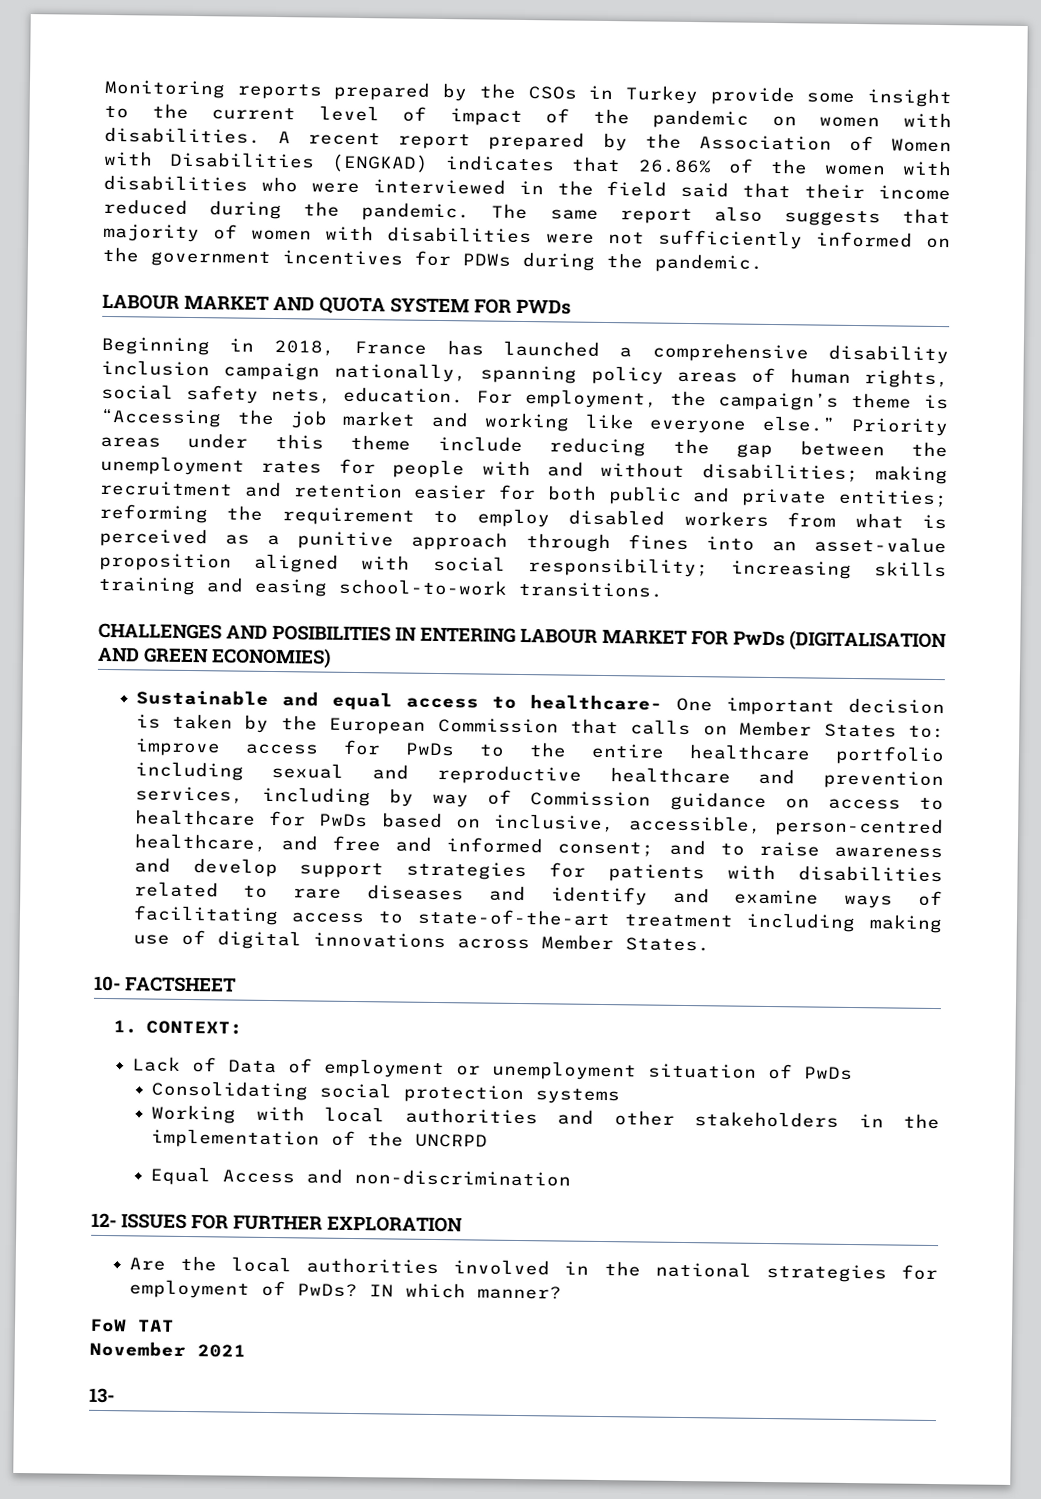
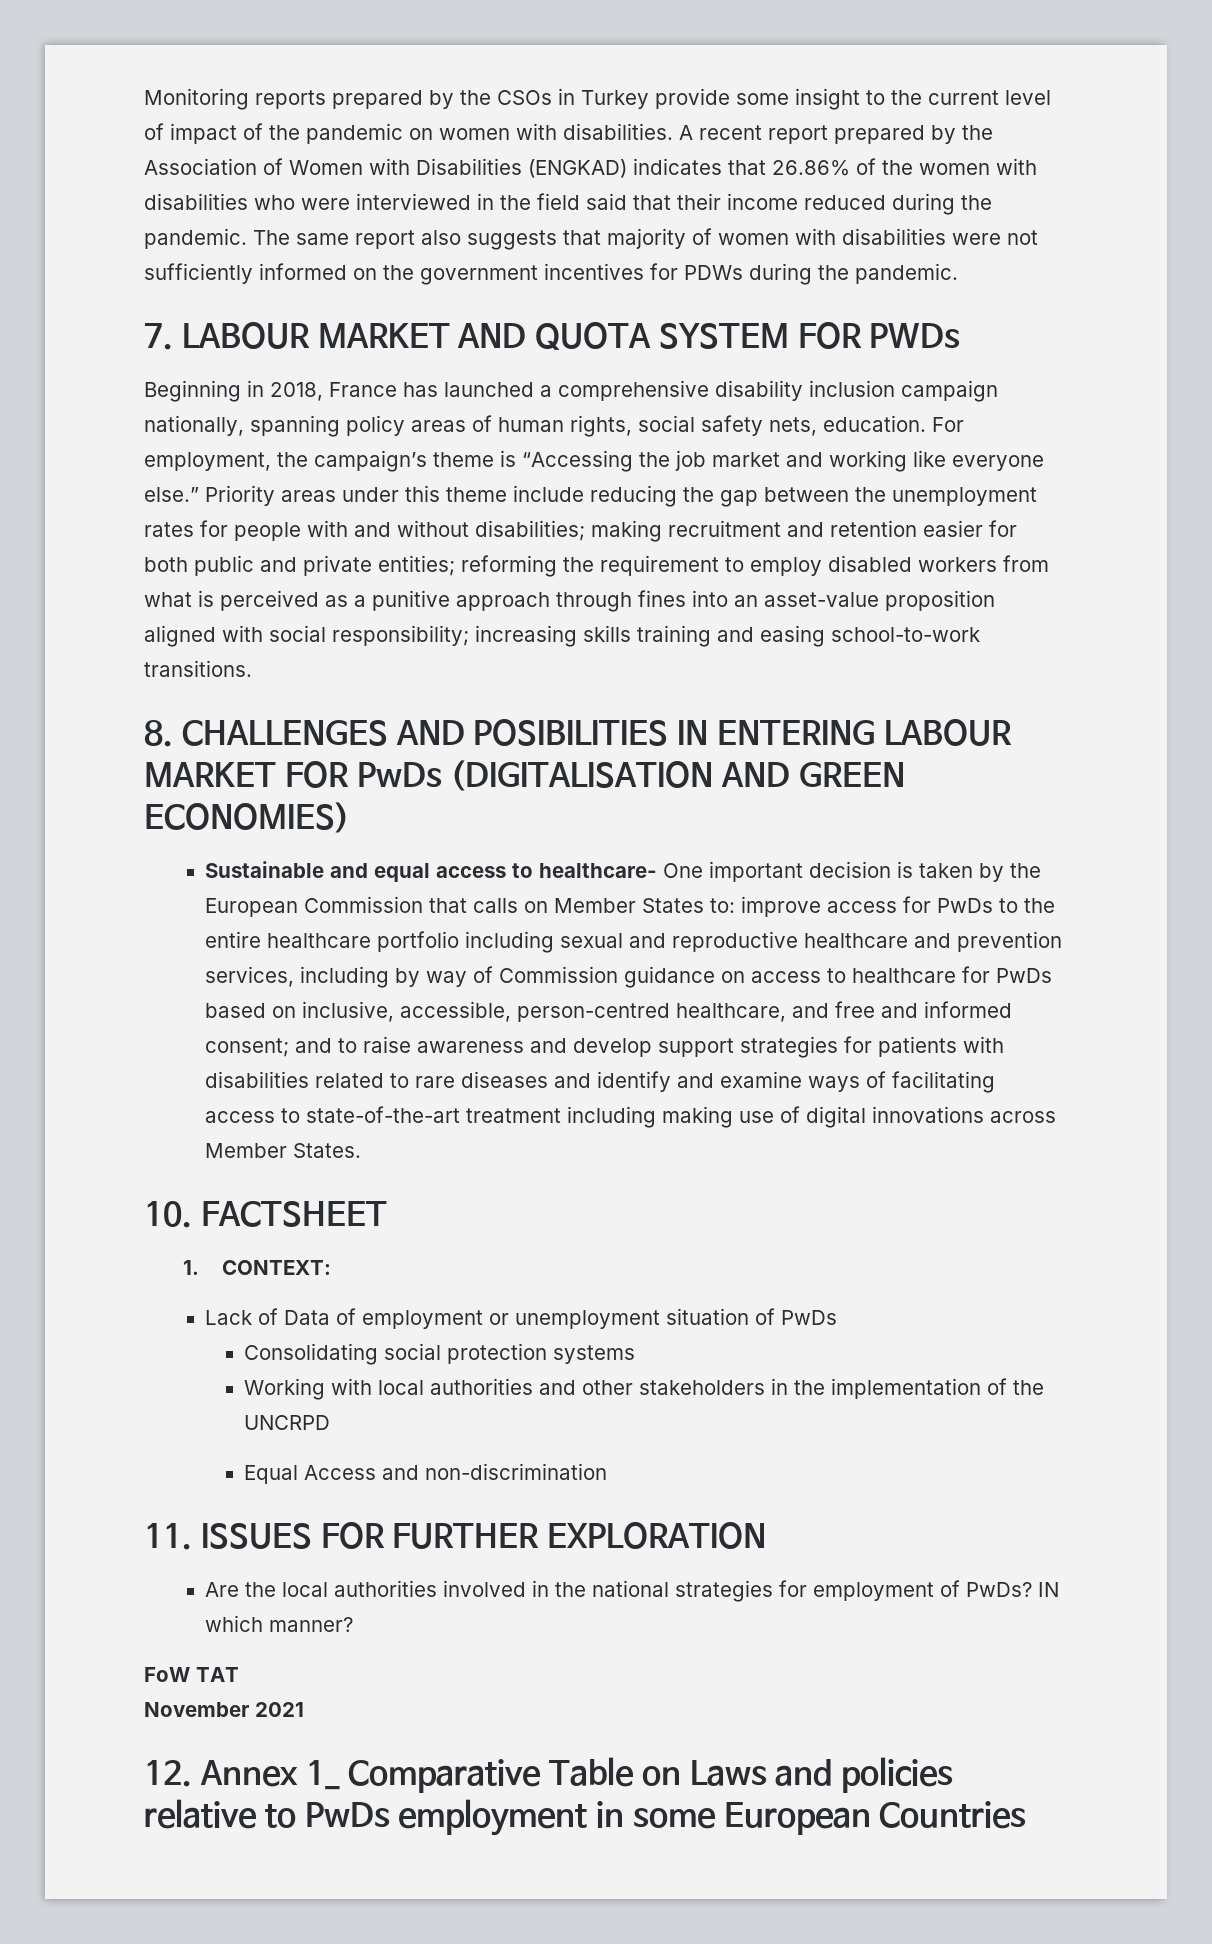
(763, 263) none -> [144,323,173,350] 7.
(664, 589) none -> [144,720,173,747] 8.
[94,975,121,992] 10- -> [144,1201,192,1228] 10.
[91,1212,117,1228] 12- -> [144,1523,192,1550] 11.
[89,1387,115,1404] 13- -> [144,1757,954,1793] [144,1799,1027,1836] 12. Annex 1_ Comparative Table on Laws and policies relative to PwDs employment in some European Countries

